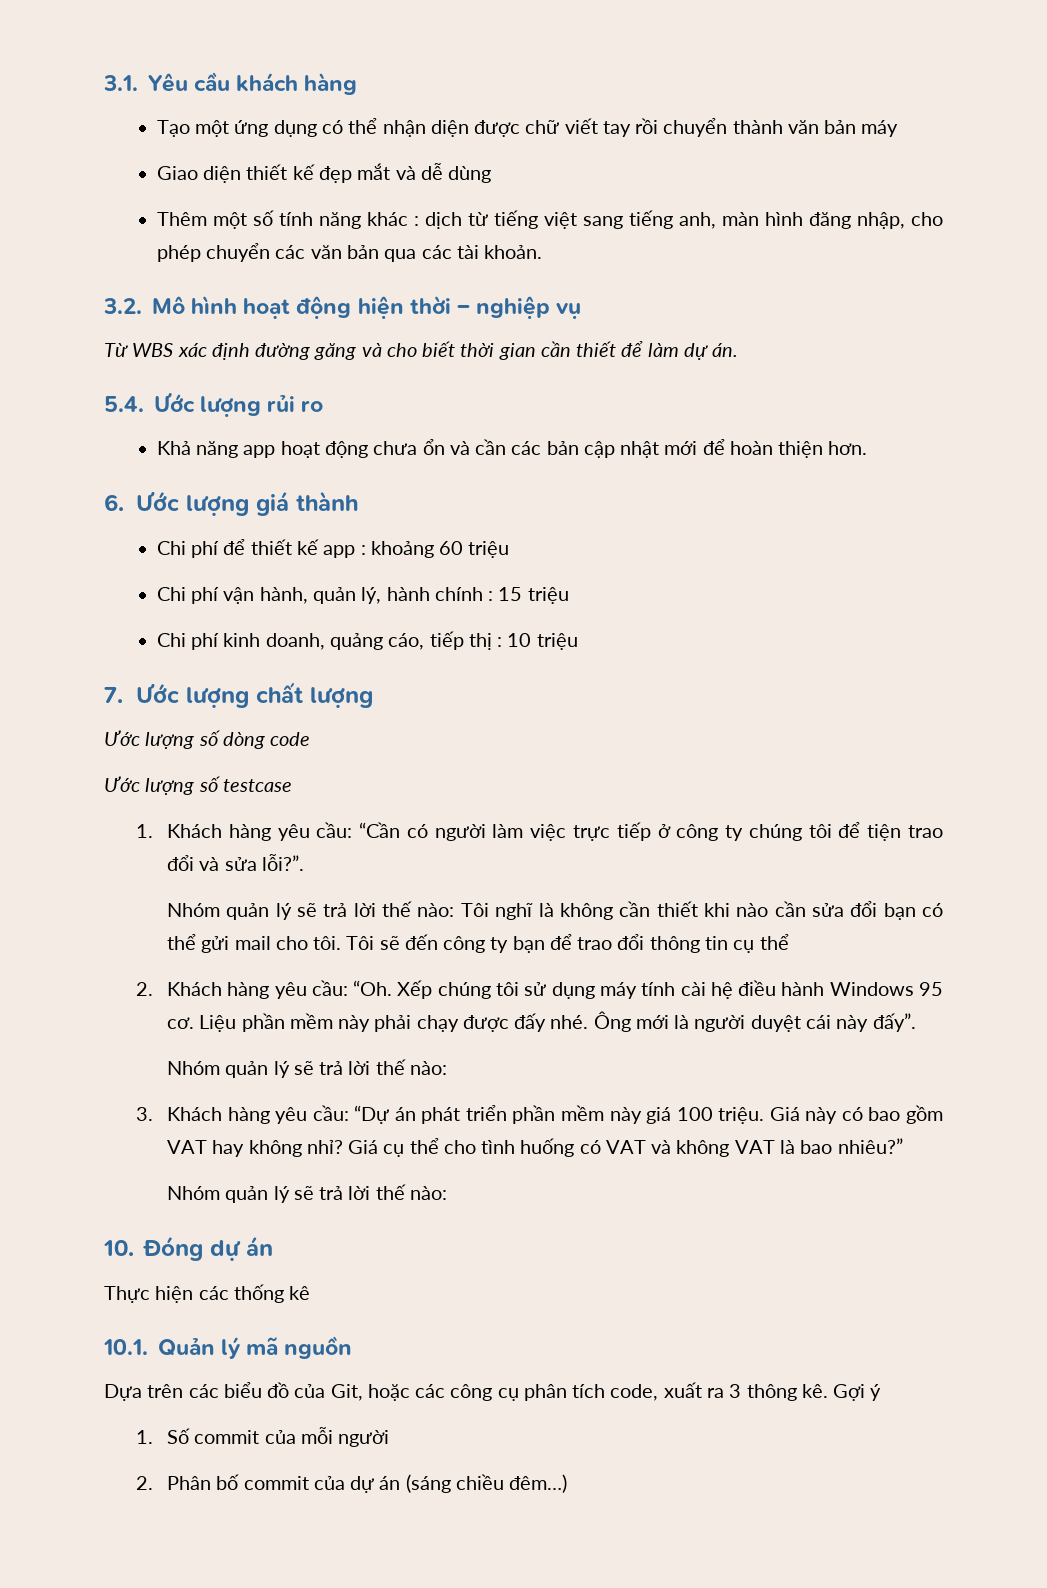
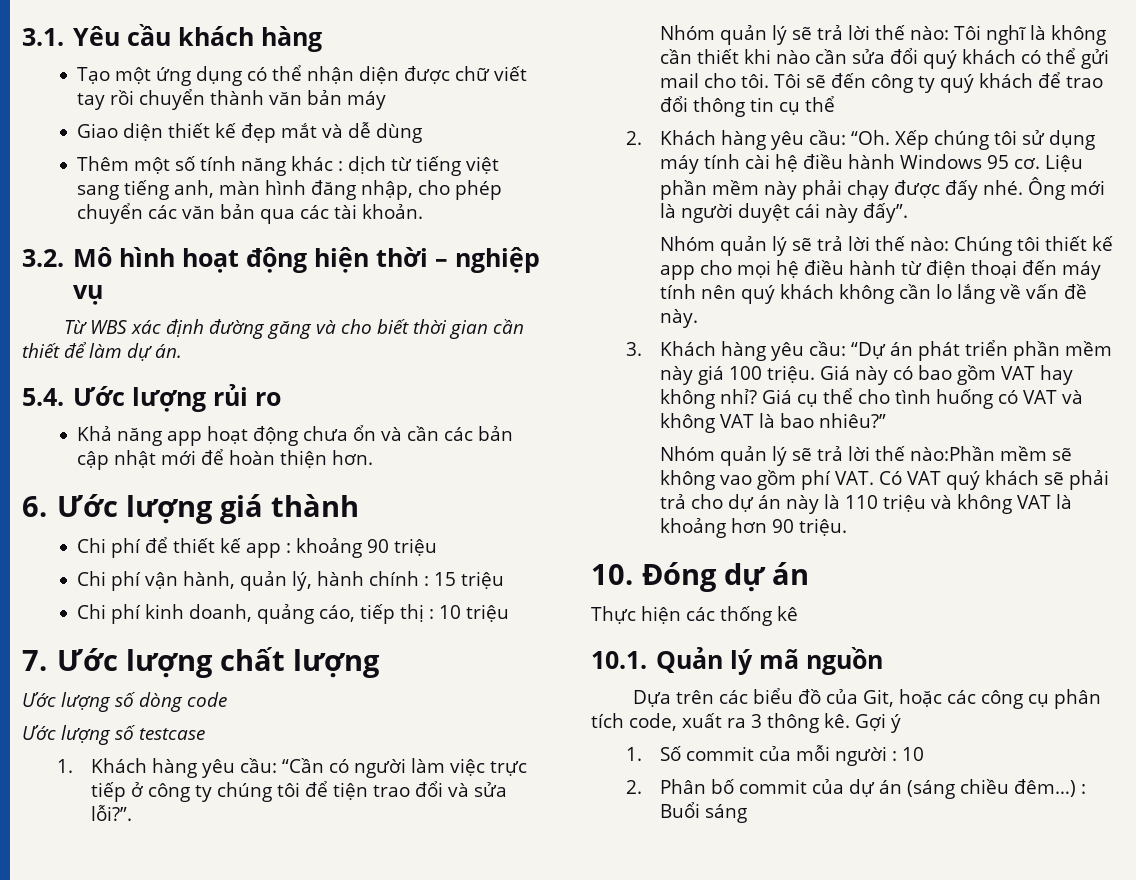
[439,541,464,555] 60 -> [366,539,389,553] 90
[883,903,916,920] bạn -> [923,49,1017,69] quý khách
[512,936,545,953] bạn -> [940,73,1034,93] quý khách
(447, 1068) none -> [954,236,1114,256] [660,260,1102,280] [660,284,1088,304] [660,309,699,328] Chúng tôi thiết kế app cho mọi hệ điều hành từ điện thoại đến máy tính nên quý khách không cần lo lắng về vấn đề này.
[409,1186,447,1200] nào: -> [910,446,1073,461] [660,470,1110,490] [660,494,1073,514] [660,518,848,538] nào:Phần mềm sẽ không vao gồm phí VAT. Có VAT quý khách sẽ phải trả cho dự án này là 110 triệu và không VAT là khoảng hơn 90 triệu.
(390, 1438) none -> [892,747,925,761] : 10
(568, 1483) none -> [1081,784,1087,794] [660,802,748,823] : Buổi sáng

